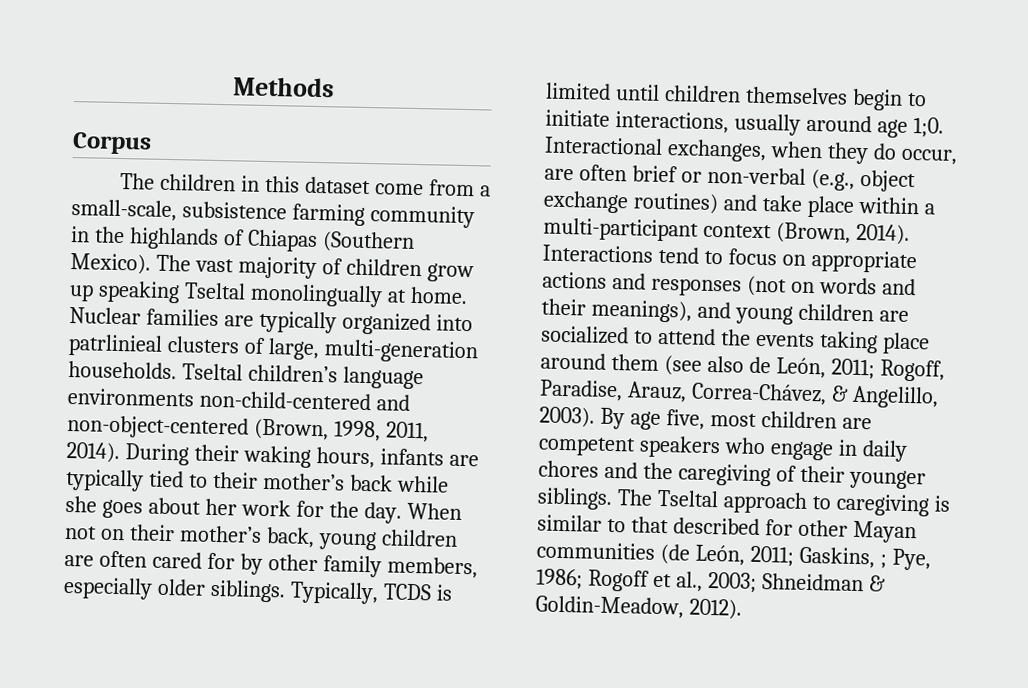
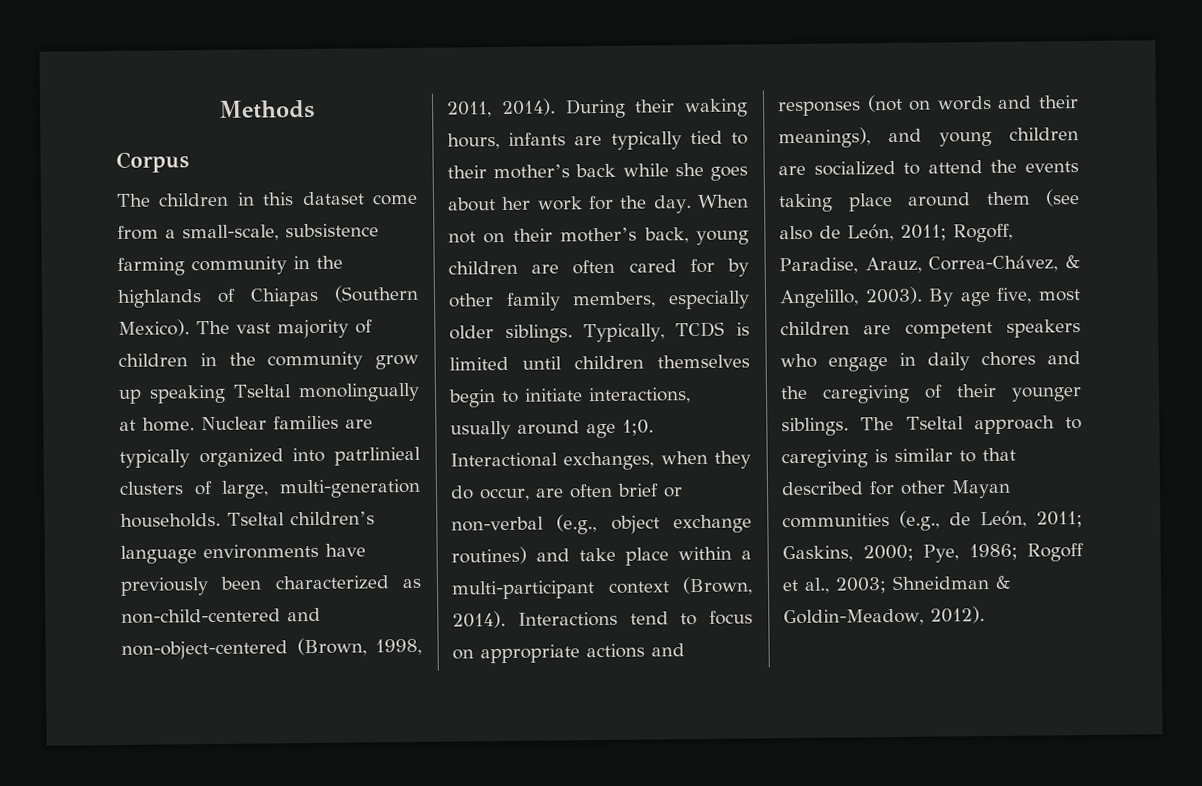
(422, 267) none -> [199,351,364,371] in the community
(194, 397) none -> [325,543,366,557] [120,575,421,596] have previously been characterized as
[659,543,690,565] (de -> [899,510,971,531] (e.g., de
[879,554,887,569] ; -> [862,544,914,562] 2000;

